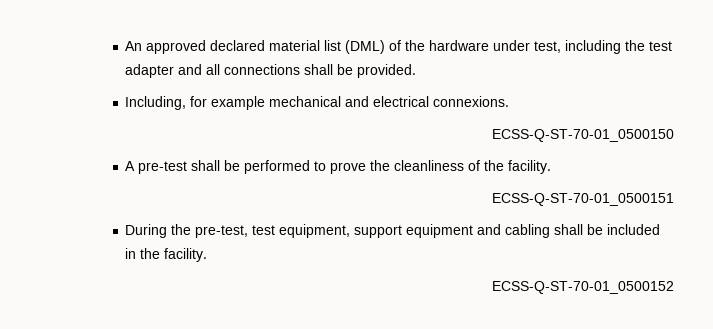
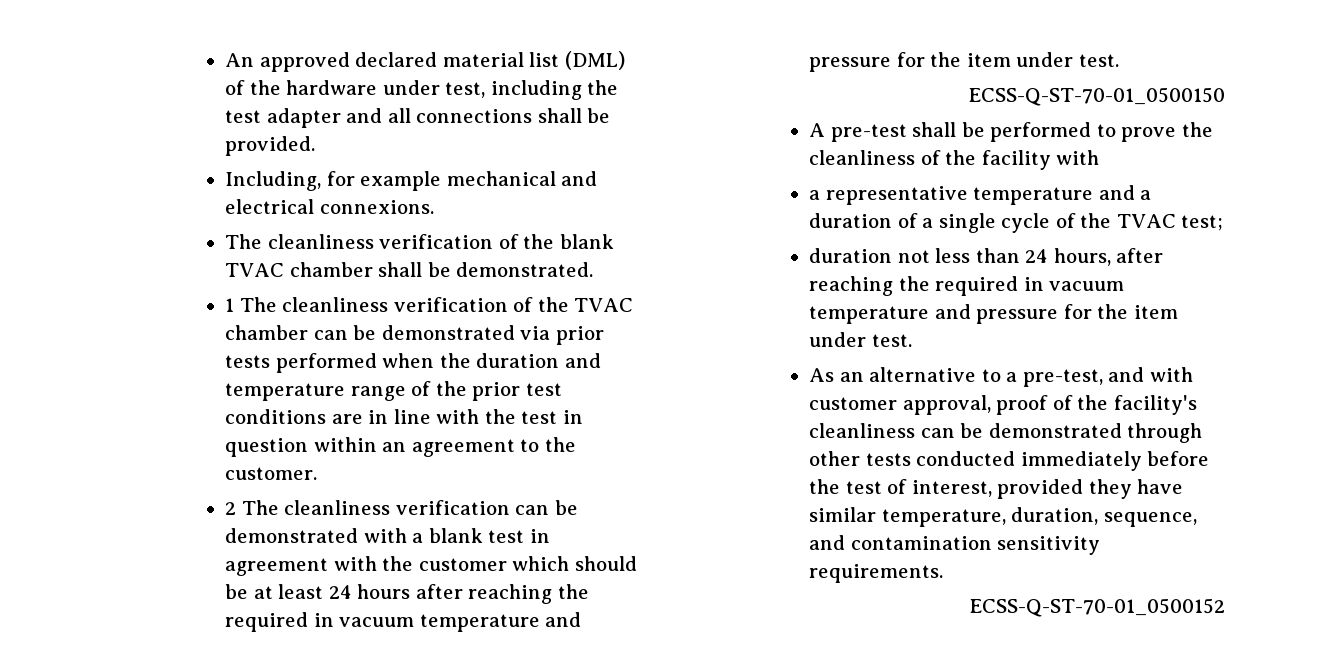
(510, 101) none -> [225,234,614,249] [225,262,594,277] [225,297,634,312] [225,325,604,345] [225,353,601,373] [225,381,562,401] [225,409,583,424] [225,437,576,457] [225,467,318,480] [225,500,578,515] [225,528,550,543] [225,556,637,576] [225,584,589,604] [225,612,582,632] [809,52,1119,72] // The cleanliness verification of the blank TVAC chamber shall be demonstrated. // 1 The cleanliness verification of the TVAC chamber can be demonstrated via prior tests performed when the duration and temperature range of the prior test conditions are in line with the test in question within an agreement to the customer. // 2 The cleanliness verification can be demonstrated with a blank test in agreement with the customer which should be at least 24 hours after reaching the required in vacuum temperature and pressure for the item under test.
[508,160,552,174] [492,193,674,206] [125,224,661,238] [125,248,208,262] facility. // ECSS-Q-ST-70-01_0500151 // During the pre-test, test equipment, support equipment and cabling shall be included in the facility. -> [981,150,1100,170] [809,185,1152,205] [809,213,1224,233] [809,248,1164,266] [809,276,1125,296] [809,304,1178,324] [809,332,912,347] [809,367,1193,387] [809,395,1197,415] [809,423,1203,443] [809,451,1210,471] [809,479,1184,499] [809,507,1197,527] [809,535,1101,555] [809,564,944,583] facility with // a representative temperature and a duration of a single cycle of the TVAC test; // duration not less than 24 hours, after reaching the required in vacuum temperature and pressure for the item under test. // As an alternative to a pre-test, and with customer approval, proof of the facility's cleanliness can be demonstrated through other tests conducted immediately before the test of interest, provided they have similar temperature, duration, sequence, and contamination sensitivity requirements.

